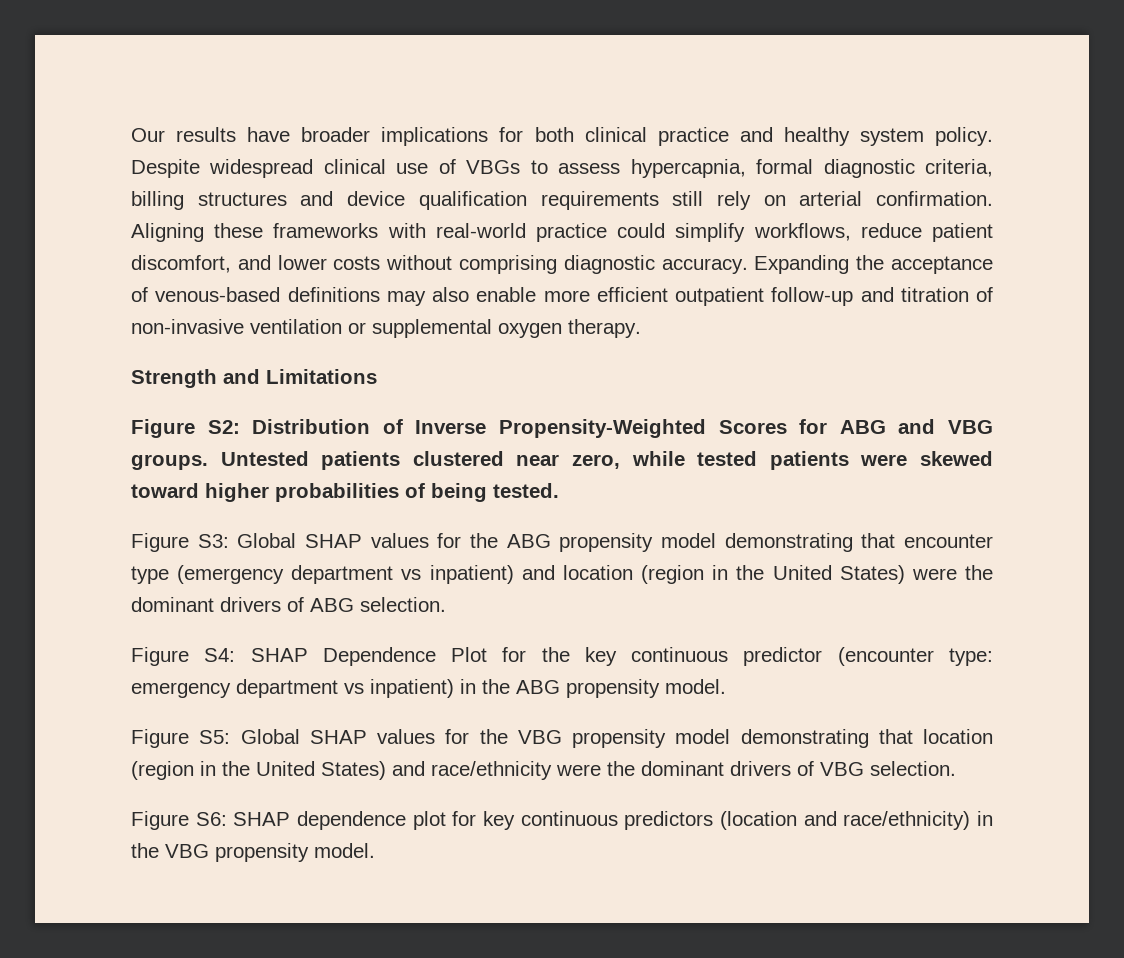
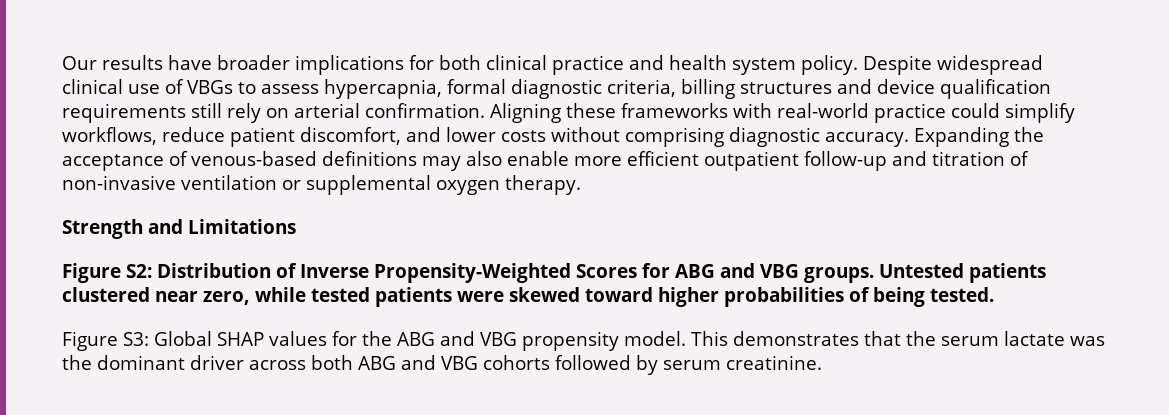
[783,127,850,146] healthy -> [669,55,727,70] health
[559,533,993,552] [131,565,994,584] [131,597,446,612] [131,647,993,666] [131,679,726,698] [131,729,993,748] [131,761,956,780] [131,811,993,830] [131,843,375,862] propensity model demonstrating that encounter type (emergency department vs inpatient) and location (region in the United States) were the dominant drivers of ABG selection. // Figure S4: SHAP Dependence Plot for the key continuous predictor (encounter type: emergency department vs inpatient) in the ABG propensity model. // Figure S5: Global SHAP values for the VBG propensity model demonstrating that location (region in the United States) and race/ethnicity were the dominant drivers of VBG selection. // Figure S6: SHAP dependence plot for key continuous predictors (location and race/ethnicity) in the VBG propensity model. -> [440,331,1105,351] [62,355,822,375] and VBG propensity model. This demonstrates that the serum lactate was the dominant driver across both ABG and VBG cohorts followed by serum creatinine.

